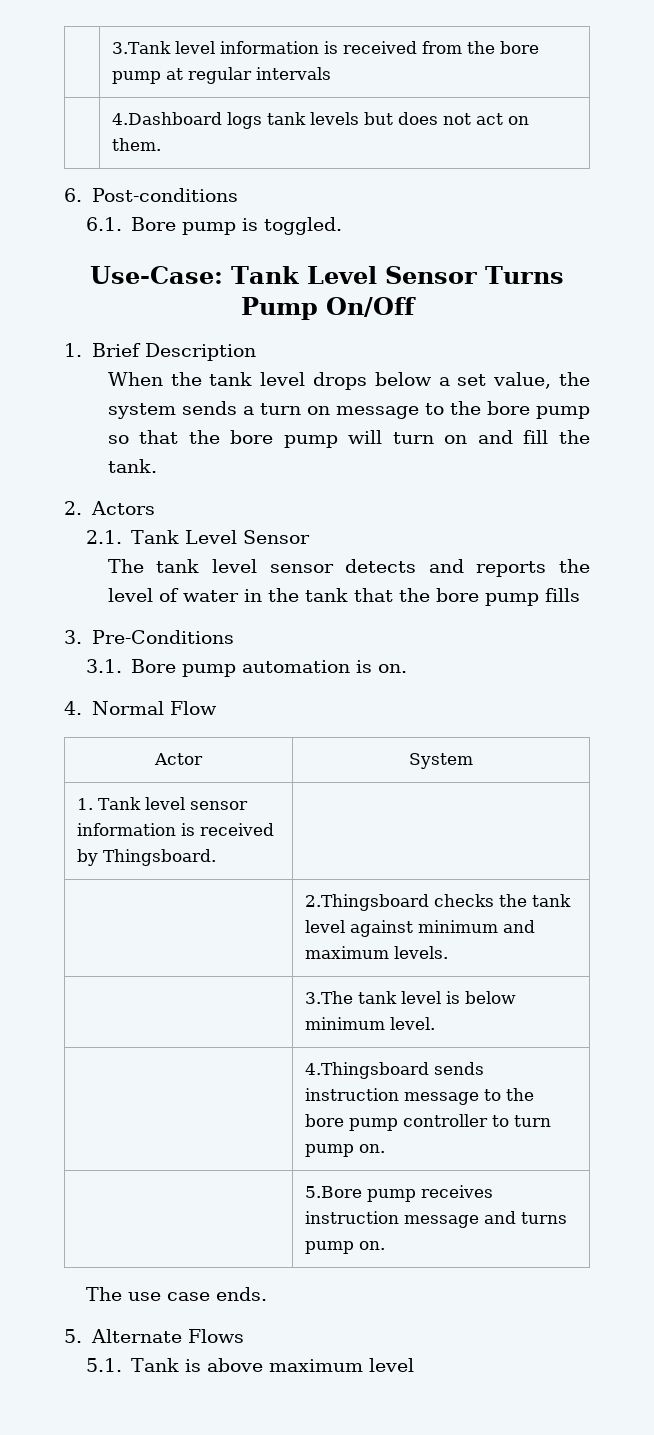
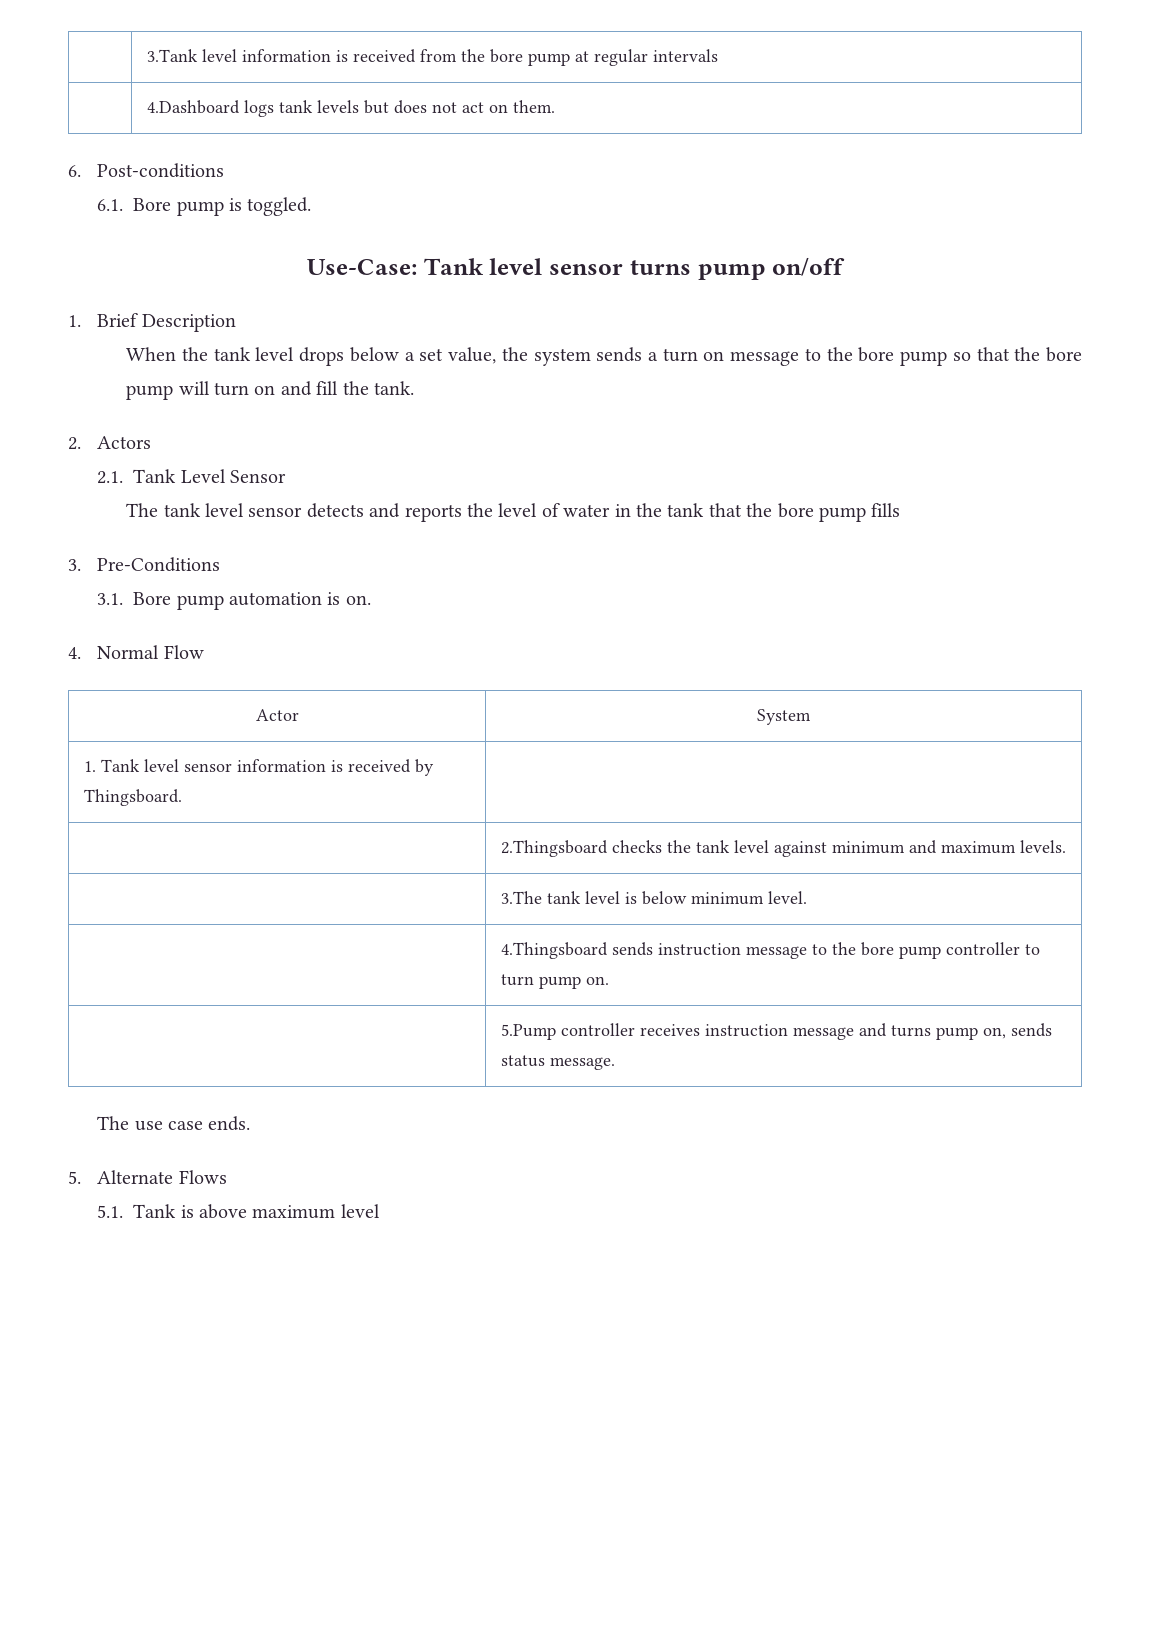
[307,266,564,284] [240,297,416,320] Level Sensor Turns Pump On/Off -> [489,257,846,280] level sensor turns pump on/off
[304,1186,416,1202] 5.Bore pump -> [500,1023,635,1040] 5.Pump controller
[358,1241,385,1250] on. -> [982,1023,1052,1039] [500,1055,615,1070] on, sends status message.

